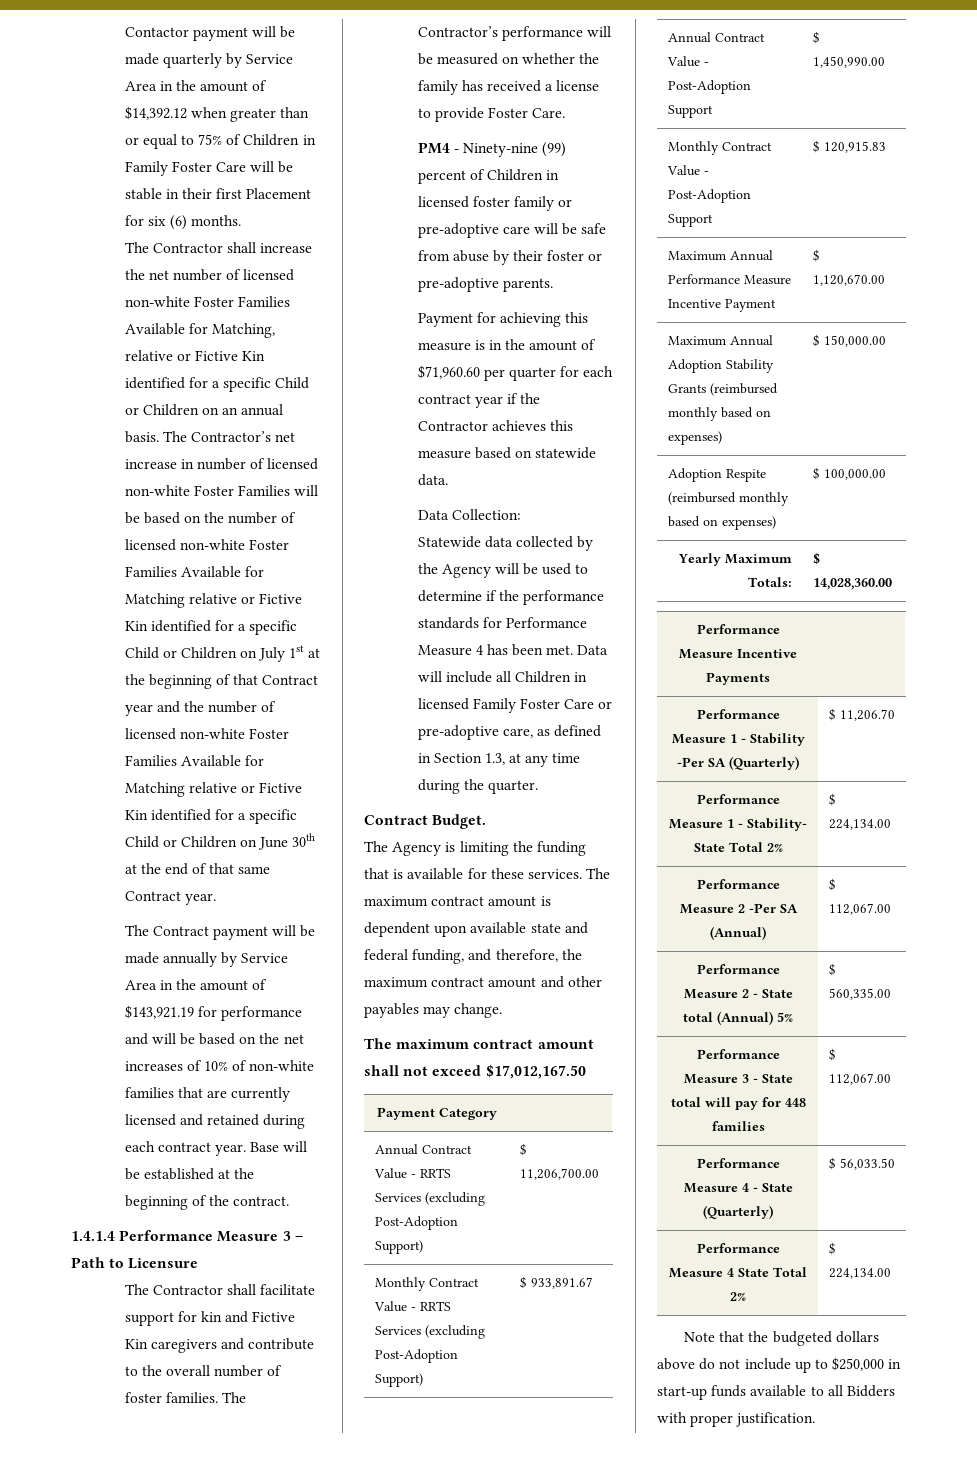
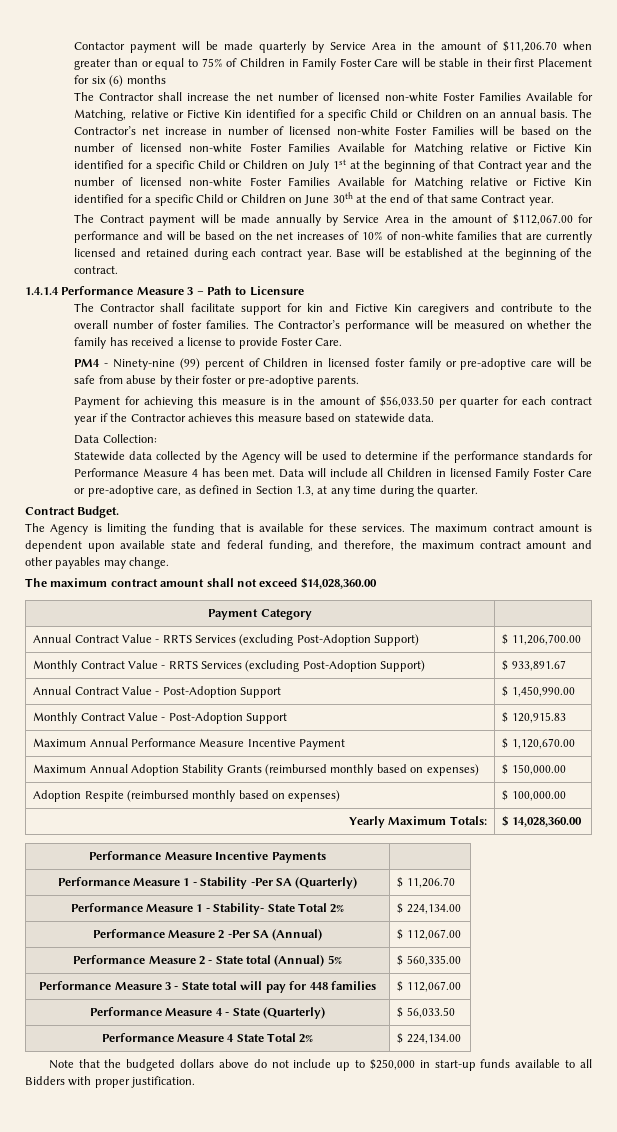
[124,106,187,120] $14,392.12 -> [503,41,558,52] $11,206.70
[191,215,242,226] months. -> [126,75,166,84] months
[124,1005,194,1019] $143,921.19 -> [512,214,573,225] $112,067.00
[417,365,480,379] $71,960.60 -> [379,396,434,407] $56,033.50
[485,1064,586,1079] $17,012,167.50 -> [300,577,377,589] $14,028,360.00

